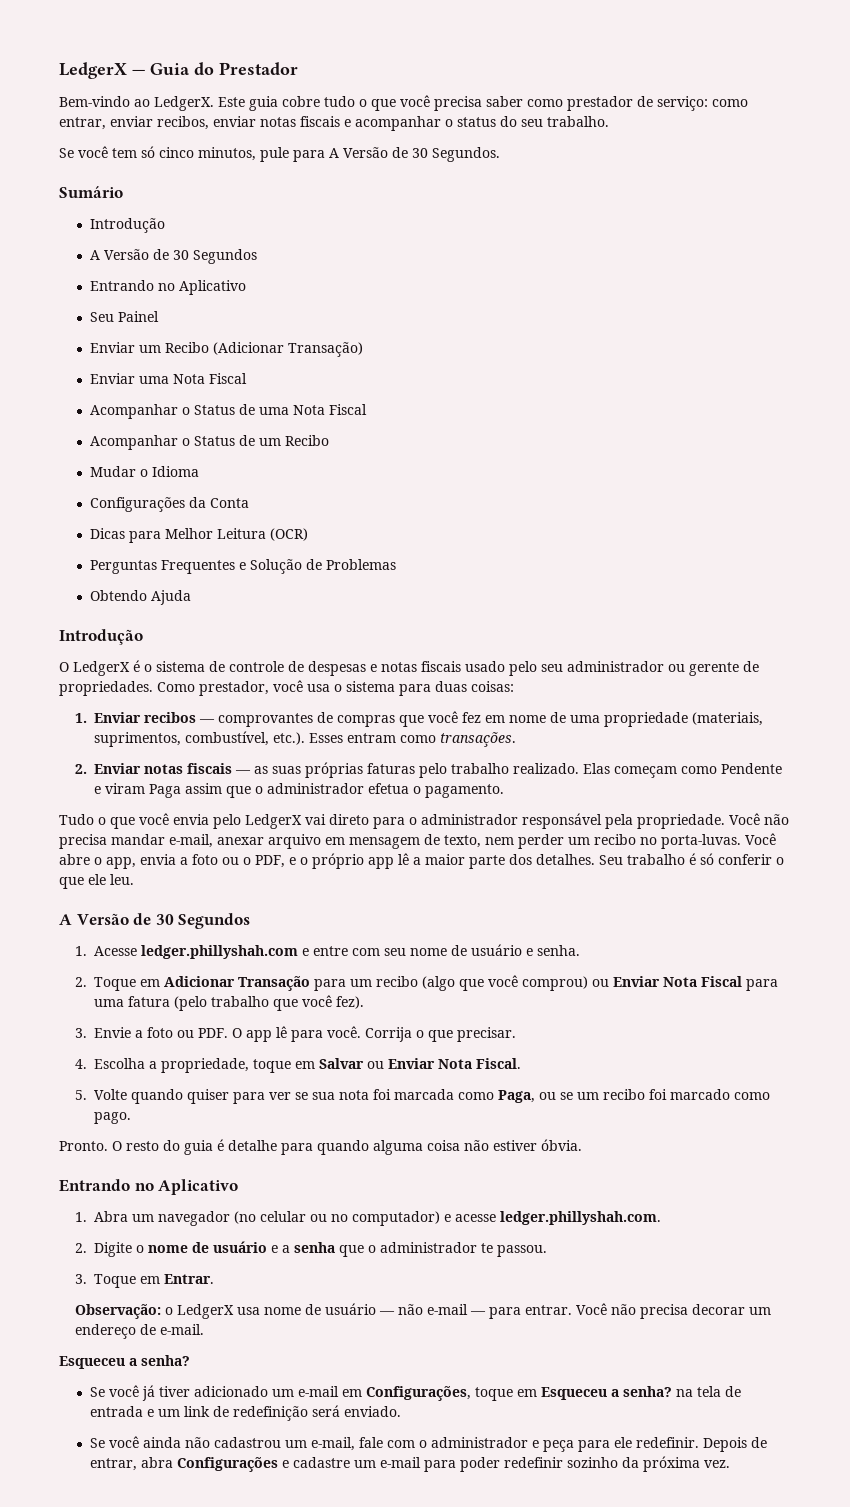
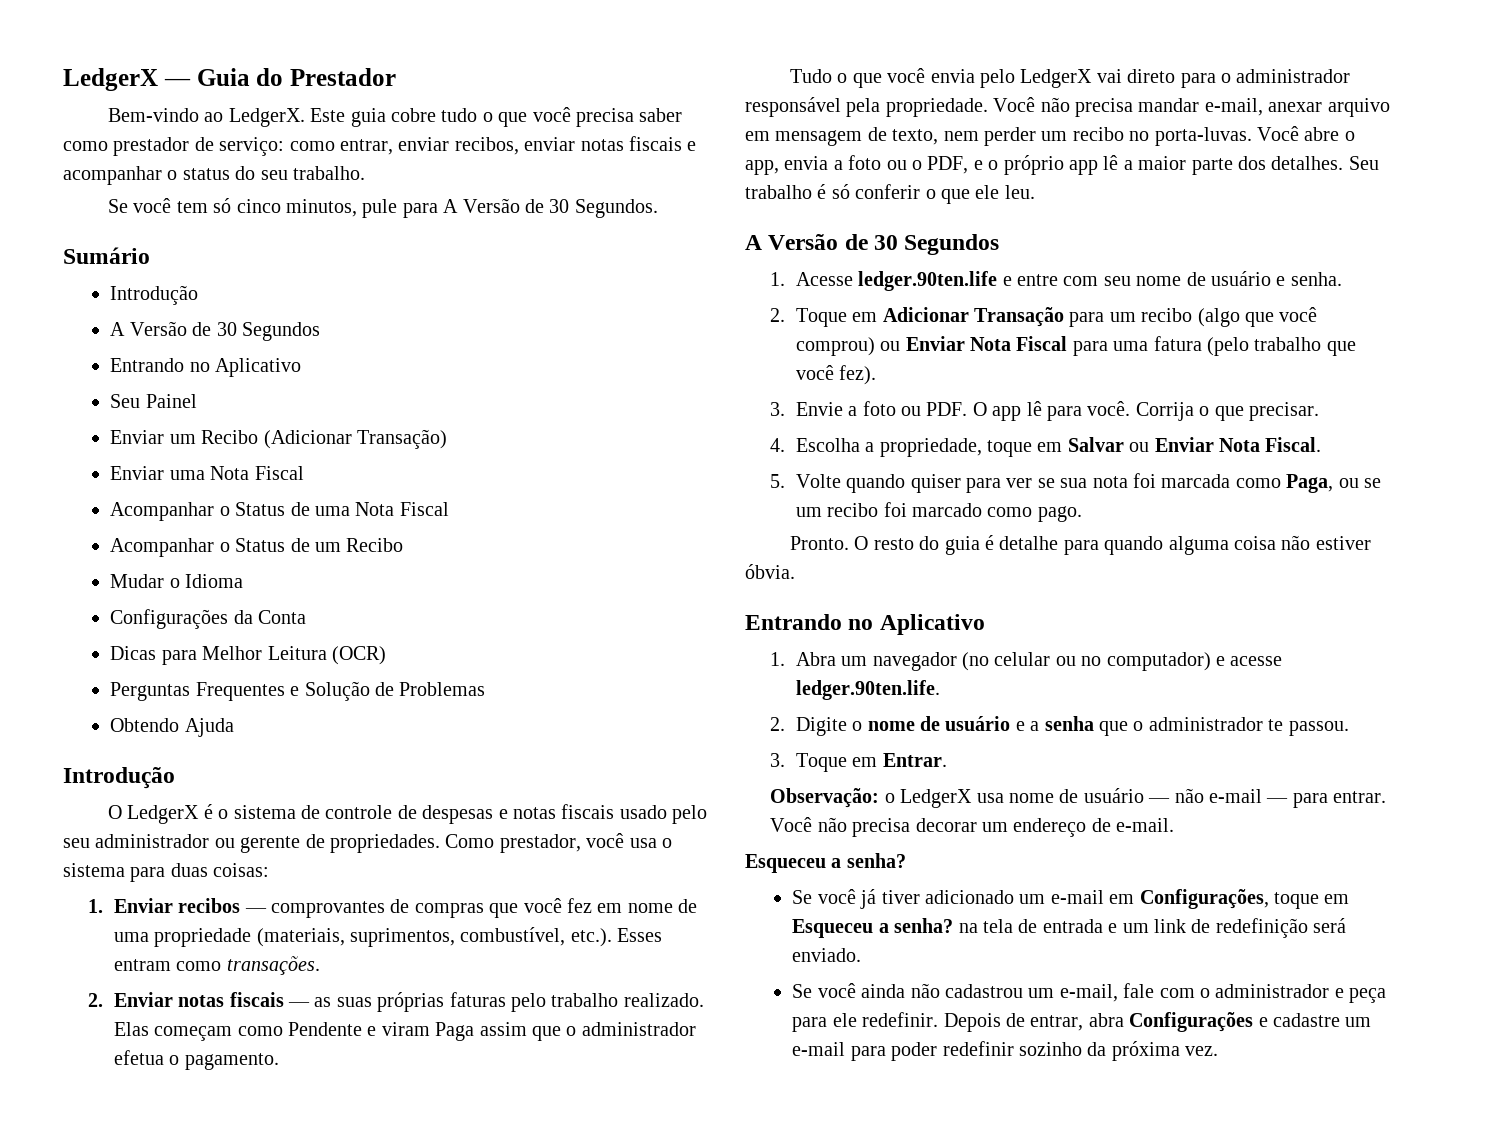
[140,945,298,959] ledger.phillyshah.com -> [858,271,998,291] ledger.90ten.life
[499,1211,661,1225] ledger.phillyshah.com. -> [795,680,940,700] ledger.90ten.life.

